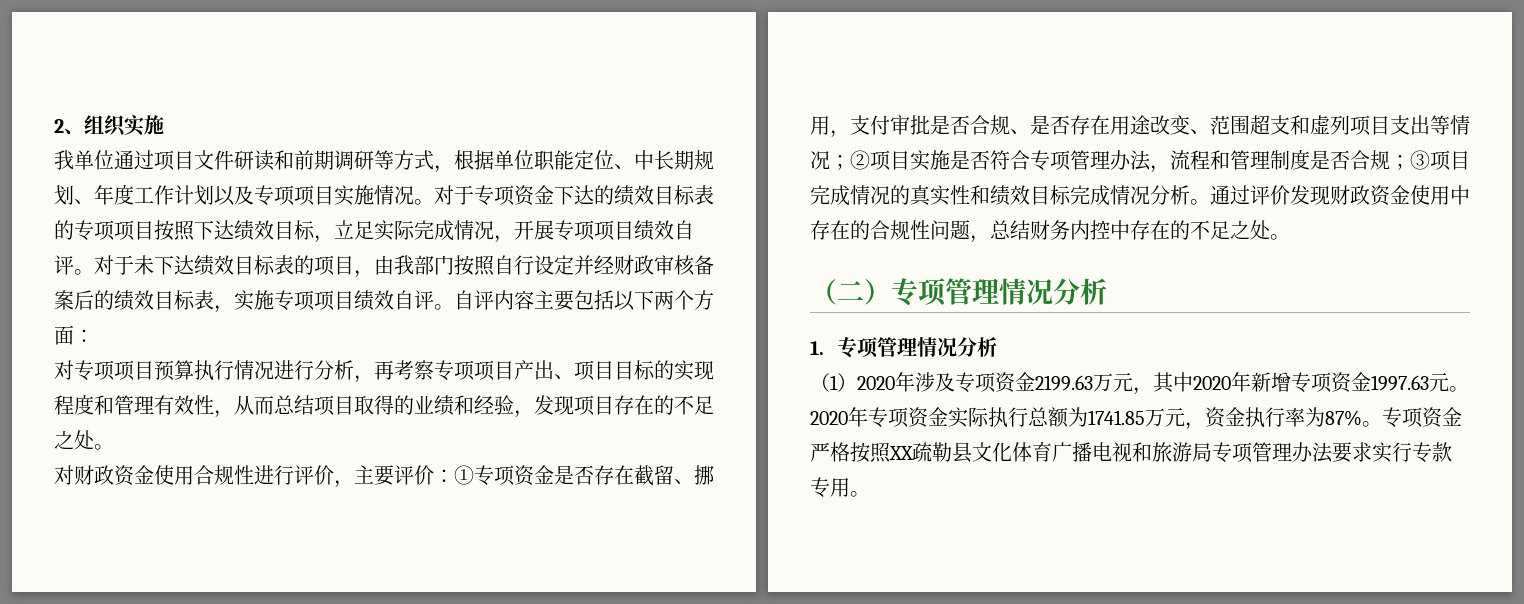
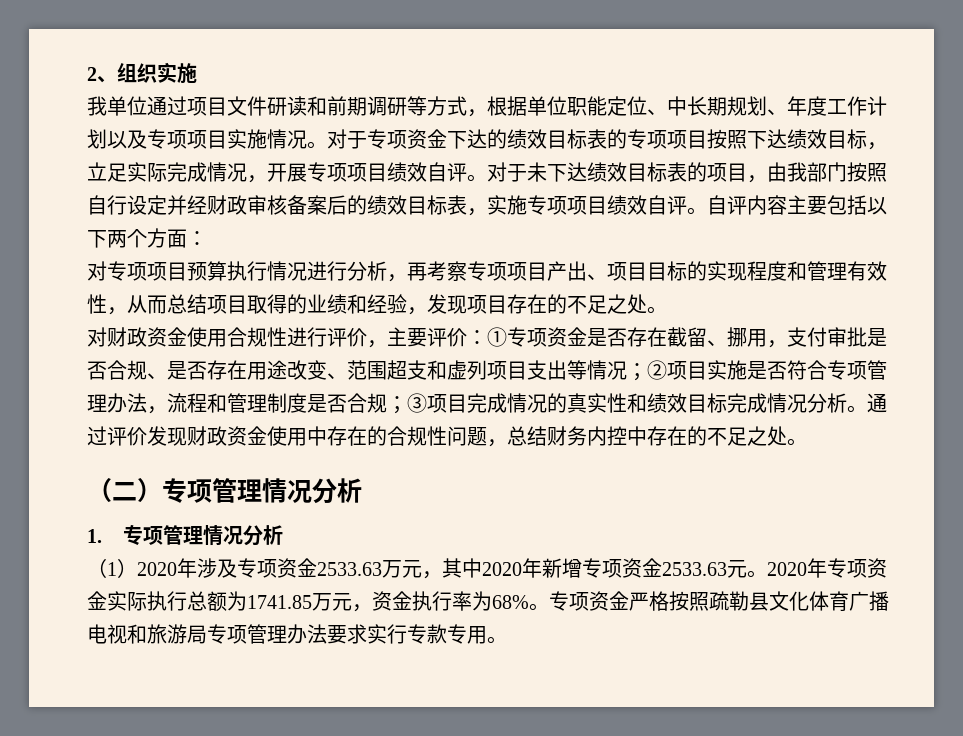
[1035,375,1093,391] 2199.63 -> [317,562,382,576] 2533.63
[1371,375,1429,391] 1997.63 -> [662,562,727,576] 2533.63
[1325,410,1362,426] 87% -> [492,595,529,609] 68%
[889,446,913,460] XX -> (709, 601) none

